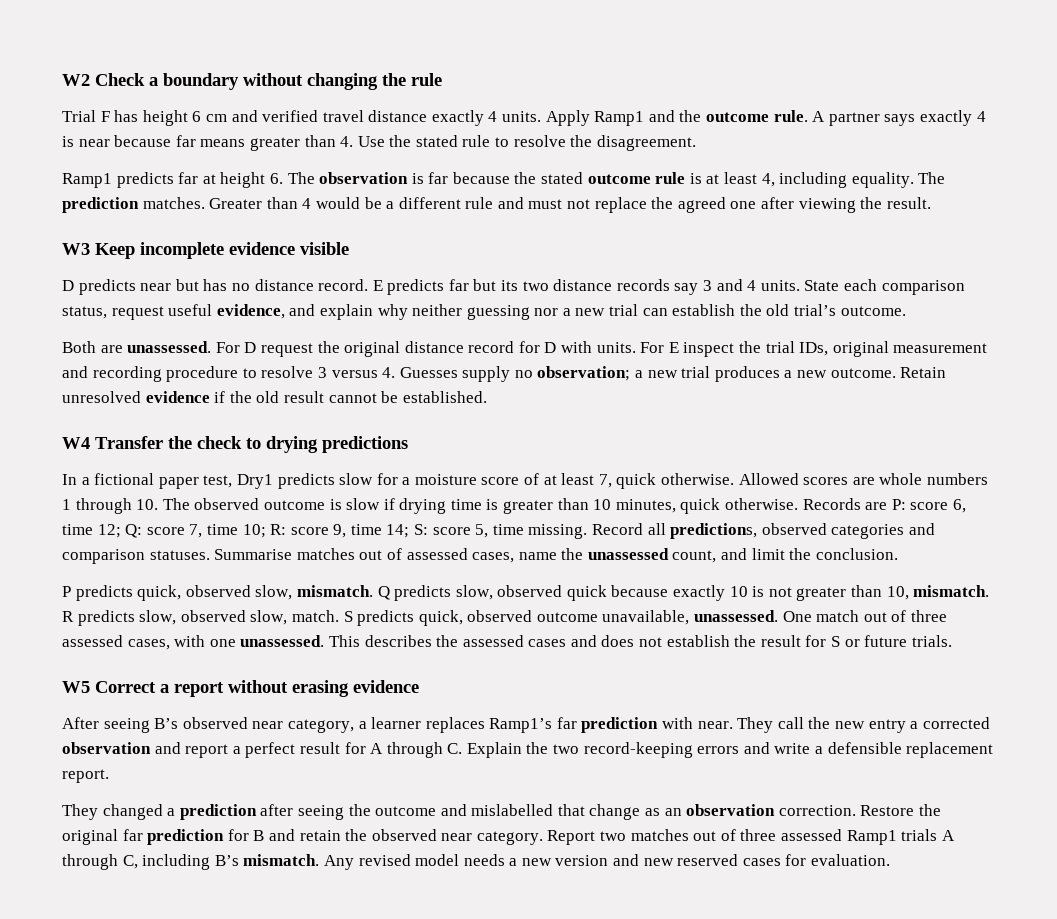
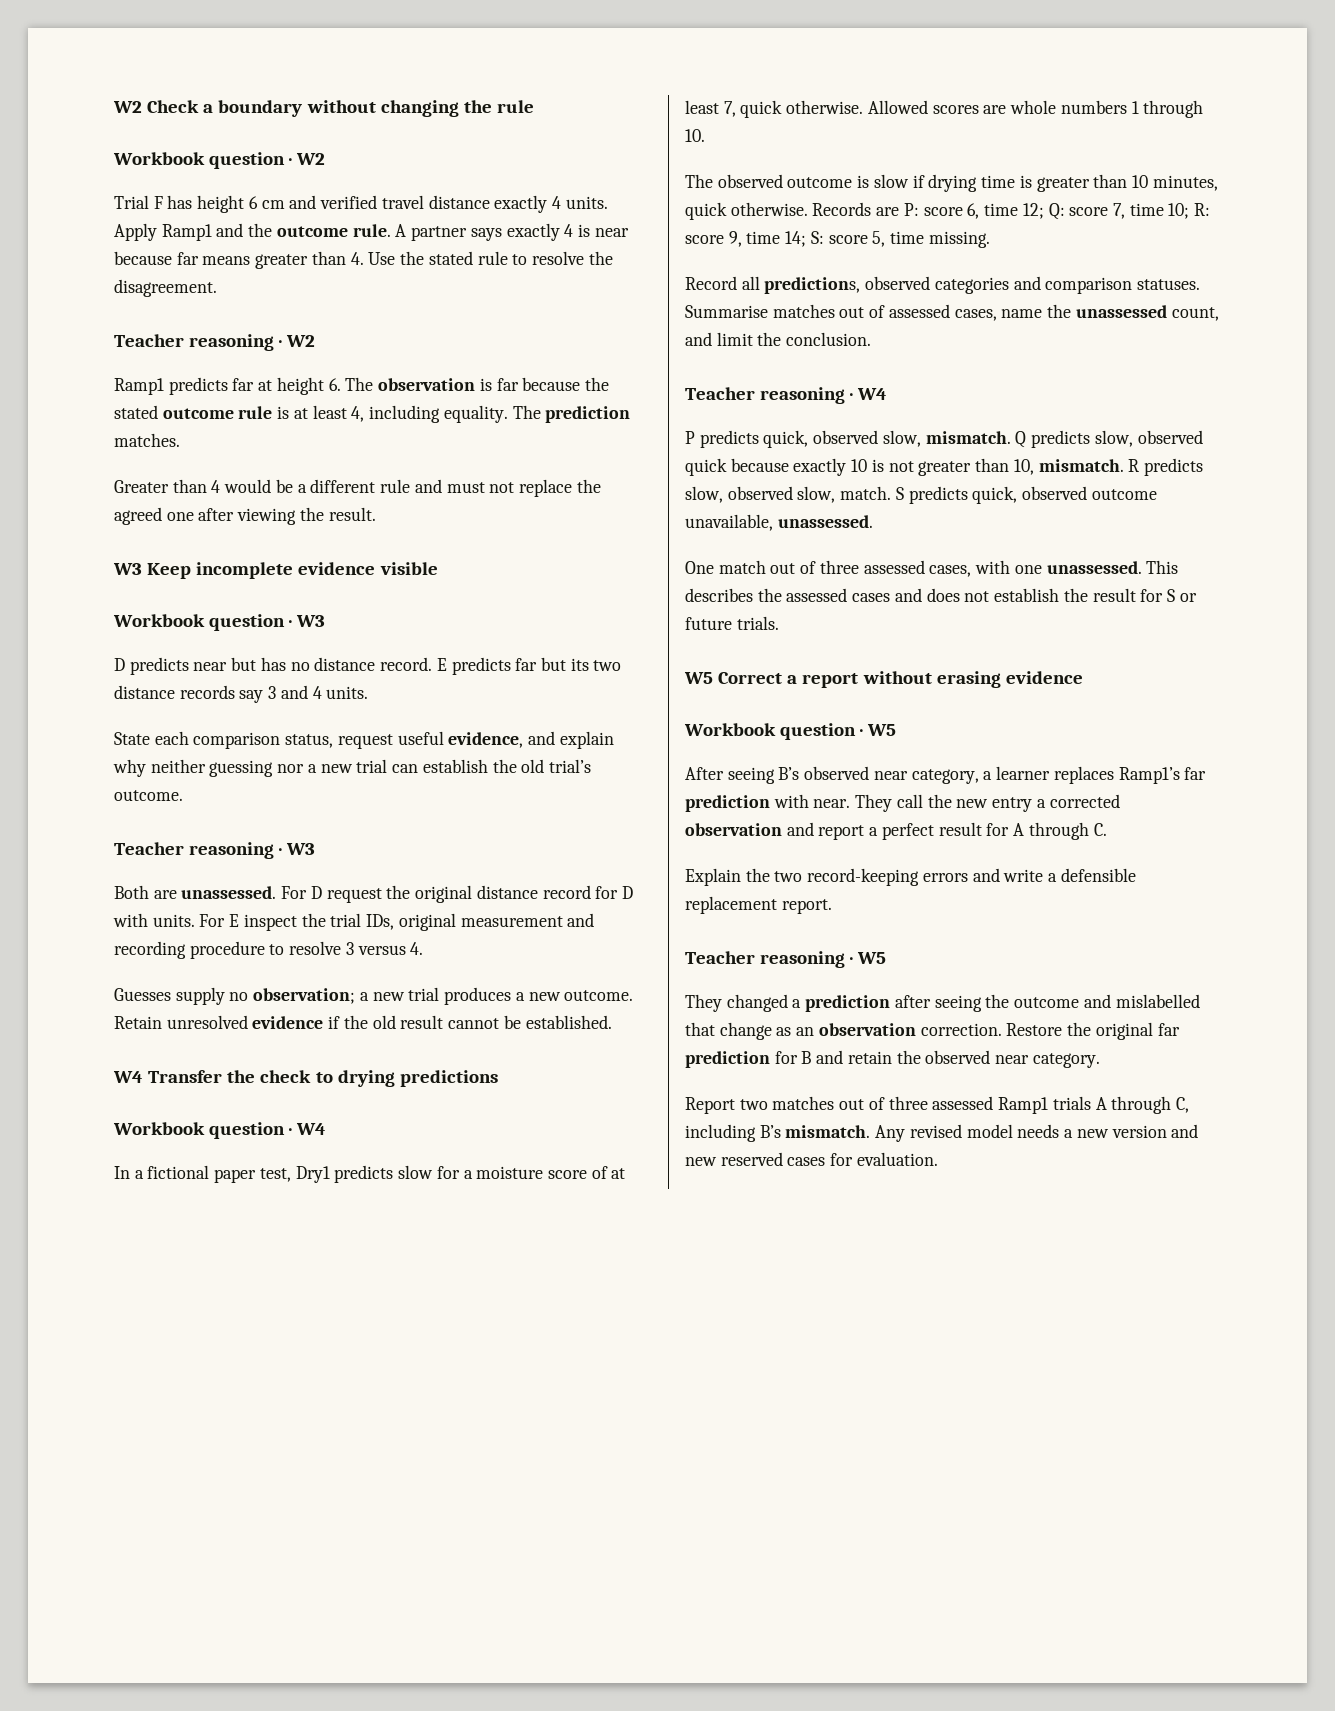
(442, 79) none -> [113,152,326,169] // Workbook question · W2
(696, 143) none -> [114,334,316,351] // Teacher reasoning · W2
(205, 203) none -> (180, 440) //
(349, 248) none -> [113,614,326,631] // Workbook question · W3
(800, 285) none -> (369, 692) //
(906, 311) none -> [114,842,316,859] // Teacher reasoning · W3
(396, 372) none -> (424, 948) //
(408, 444) none -> [113,1122,327,1139] // Workbook question · W4
(159, 504) none -> (705, 135) //
(588, 531) none -> (990, 239) //
(898, 554) none -> [685,387,888,404] // Teacher reasoning · W4
(779, 616) none -> (873, 521) //
(419, 686) none -> [684,723,897,740] // Workbook question · W5
(463, 748) none -> (1107, 829) //
(109, 776) none -> [685,951,887,968] // Teacher reasoning · W5
(543, 838) none -> (1100, 1060) //

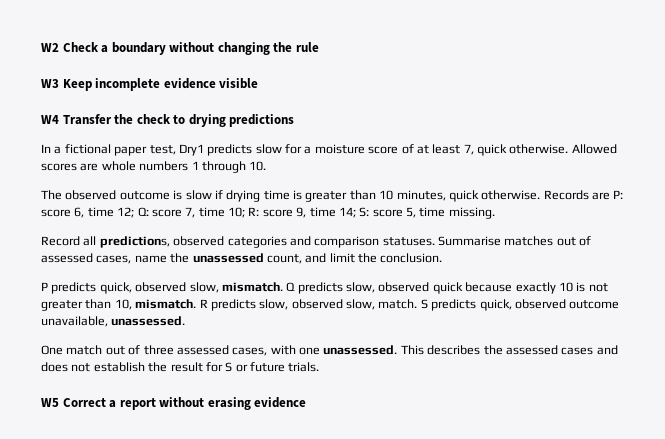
[113,152,326,169] [114,195,608,213] [114,223,629,241] [114,251,613,269] [114,279,217,297] [114,334,316,351] [114,377,609,395] [114,405,631,423] [114,433,180,447] [114,479,601,497] [114,507,376,525] // Workbook question · W2 // Trial F has height 6 cm and verified travel distance exactly 4 units. Apply Ramp1 and the outcome rule. A partner says exactly 4 is near because far means greater than 4. Use the stated rule to resolve the disagreement. // Teacher reasoning · W2 // Ramp1 predicts far at height 6. The observation is far because the stated outcome rule is at least 4, including equality. The prediction matches. // Greater than 4 would be a different rule and must not replace the agreed one after viewing the result. -> (319, 47) none
[113,614,326,631] [114,657,622,675] [114,685,369,703] [114,731,614,749] [113,759,591,777] [114,790,183,801] [114,842,316,859] [114,885,633,903] [113,913,595,931] [114,941,424,959] [114,987,634,1005] [114,1015,612,1029] // Workbook question · W3 // D predicts near but has no distance record. E predicts far but its two distance records say 3 and 4 units. // State each comparison status, request useful evidence, and explain why neither guessing nor a new trial can establish the old trial’s outcome. // Teacher reasoning · W3 // Both are unassessed. For D request the original distance record for D with units. For E inspect the trial IDs, original measurement and recording procedure to resolve 3 versus 4. // Guesses supply no observation; a new trial produces a new outcome. Retain unresolved evidence if the old result cannot be established. -> (259, 83) none
[113,1122,327,1139] // Workbook question · W4 -> (295, 120) none
[685,387,888,404] // Teacher reasoning · W4 -> (443, 258) none
[684,723,897,740] [685,766,1207,784] [685,794,1120,812] [685,822,1107,840] [685,868,1136,886] [685,896,832,914] [685,951,887,968] [685,994,1200,1012] [685,1022,1180,1040] [685,1050,1100,1068] [685,1096,1189,1114] [685,1124,1199,1142] [685,1152,938,1166] // Workbook question · W5 // After seeing B’s observed near category, a learner replaces Ramp1’s far prediction with near. They call the new entry a corrected observation and report a perfect result for A through C. // Explain the two record-keeping errors and write a defensible replacement report. // Teacher reasoning · W5 // They changed a prediction after seeing the outcome and mislabelled that change as an observation correction. Restore the original far prediction for B and retain the observed near category. // Report two matches out of three assessed Ramp1 trials A through C, including B’s mismatch. Any revised model needs a new version and new reserved cases for evaluation. -> (307, 402) none

